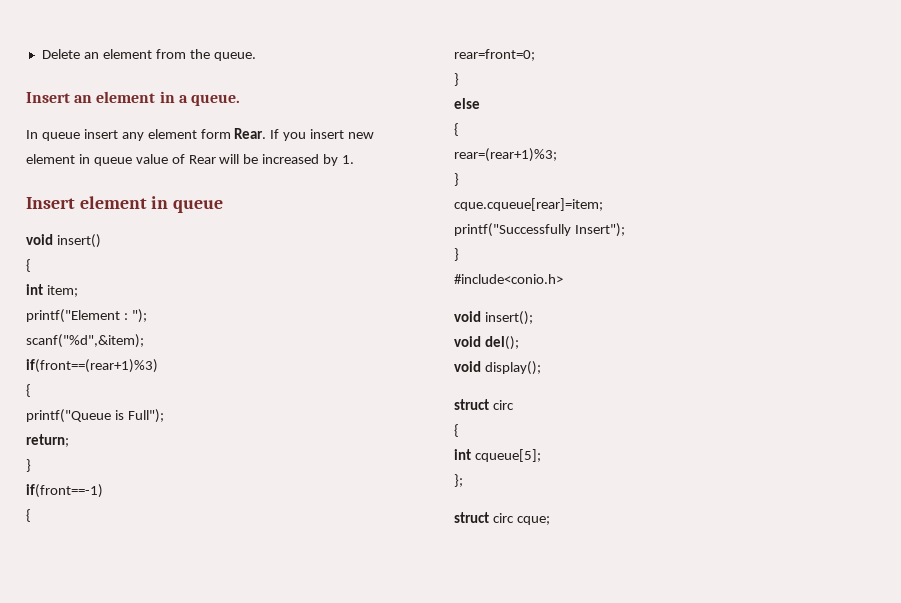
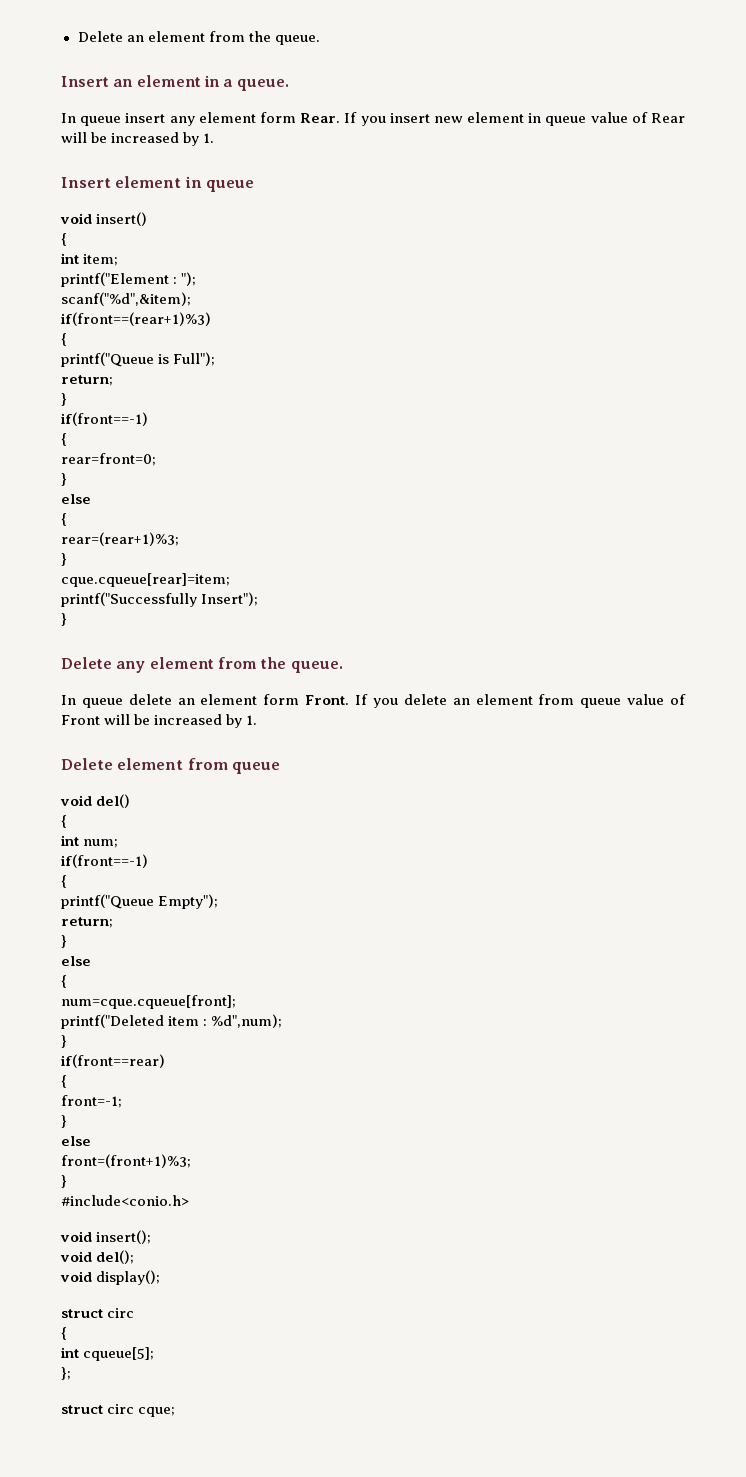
(459, 254) none -> [61,657,343,673] [61,694,687,708] [61,714,258,728] [61,758,281,774] [60,794,131,808] [61,815,67,828] [61,835,119,848] [61,854,148,868] [61,875,67,888] [61,894,219,909] [61,917,113,928] [61,935,67,948] [61,956,91,966] [61,975,67,988] [61,995,236,1009] [61,1014,283,1029] [61,1035,67,1048] [61,1054,165,1068] [61,1075,67,1088] [61,1095,122,1108] [61,1115,67,1128] [61,1136,91,1146] [61,1154,191,1168] [61,1175,67,1188] // Delete any element from the queue. // In queue delete an element form Front. If you delete an element from queue value of Front will be increased by 1. // Delete element from queue // void del() // { // int num; // if(front==-1) // { // printf("Queue Empty"); // return; // } // else // { // num=cque.cqueue[front]; // printf("Deleted item : %d",num); // } // if(front==rear) // { // front=-1; // } // else // front=(front+1)%3; // }

